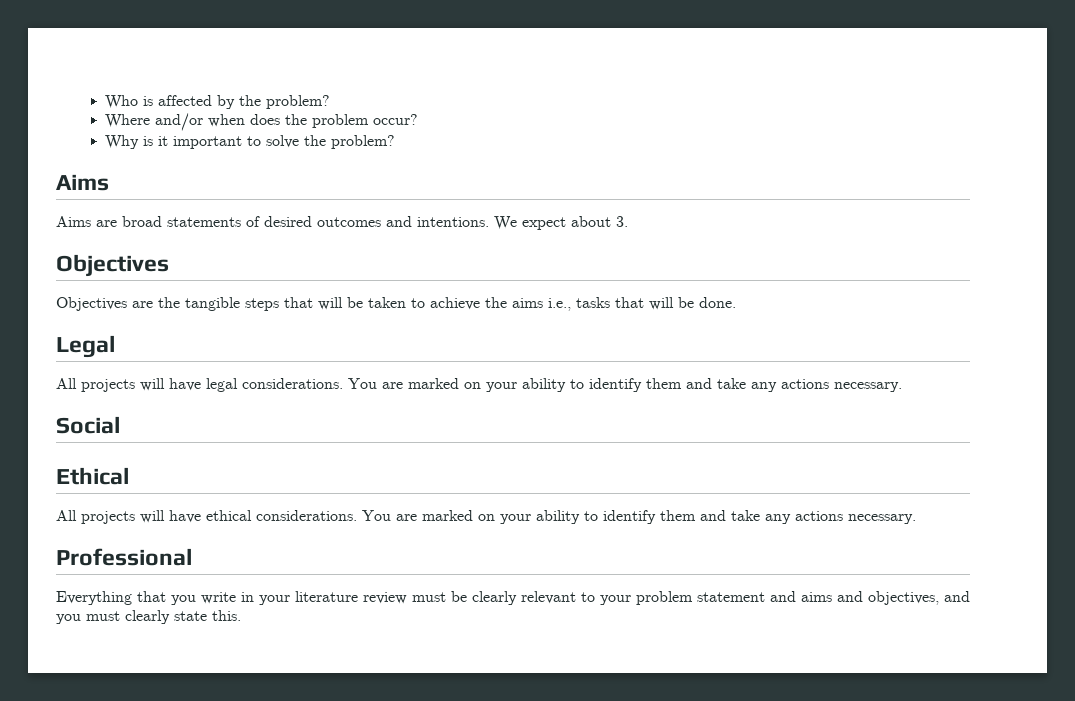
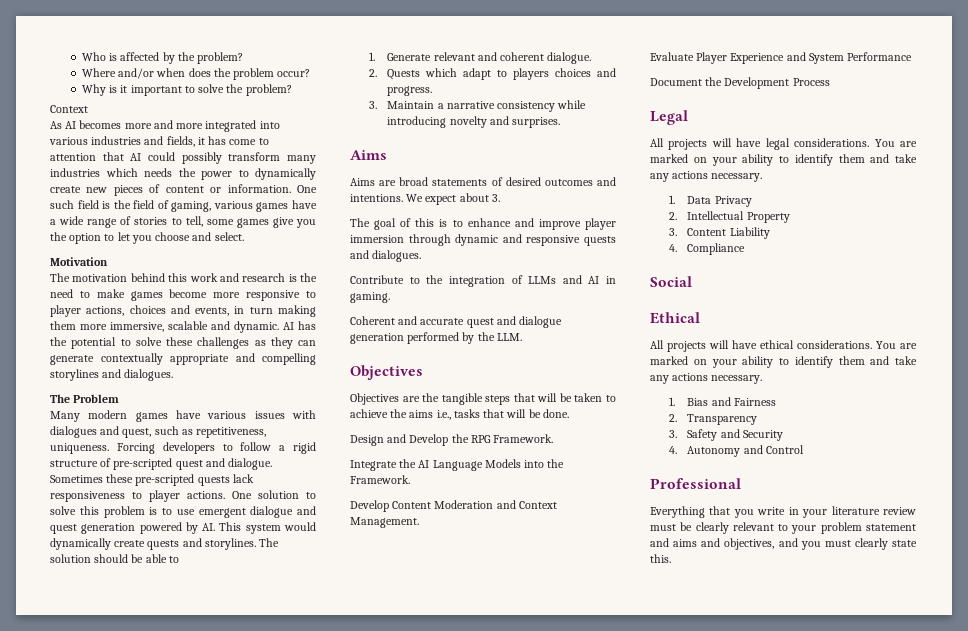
(396, 142) none -> [50,105,88,113] [50,120,280,132] [49,136,269,147] [50,152,316,164] [50,168,316,180] [50,184,317,196] [50,200,317,212] [50,216,316,228] [50,232,244,244] [50,257,108,266] [50,273,317,282] [50,289,316,301] [50,305,316,317] [50,321,316,333] [50,337,316,349] [50,353,316,365] [50,369,174,381] [50,394,120,403] [50,410,316,422] [50,426,267,438] [50,442,316,454] [50,458,273,470] [50,474,254,486] [50,490,316,502] [50,506,316,518] [50,522,316,534] [50,538,280,550] [50,554,179,563] [368,52,592,64] [368,68,616,80] [387,86,433,96] [368,100,587,112] [387,116,560,128] // Context // As AI becomes more and more integrated into various industries and fields, it has come to attention that AI could possibly transform many industries which needs the power to dynamically create new pieces of content or information. One such field is the field of gaming, various games have a wide range of stories to tell, some games give you the option to let you choose and select. // Motivation // The motivation behind this work and research is the need to make games become more responsive to player actions, choices and events, in turn making them more immersive, scalable and dynamic. AI has the potential to solve these challenges as they can generate contextually appropriate and compelling storylines and dialogues. // The Problem // Many modern games have various issues with dialogues and quest, such as repetitiveness, uniqueness. Forcing developers to follow a rigid structure of pre-scripted quest and dialogue. Sometimes these pre-scripted quests lack responsiveness to player actions. One solution to solve this problem is to use emergent dialogue and quest generation powered by AI. This system would dynamically create quests and storylines. The solution should be able to // 1. Generate relevant and coherent dialogue. // 2. Quests which adapt to players choices and progress. // 3. Maintain a narrative consistency while introducing novelty and surprises.
(628, 221) none -> [350,218,616,230] [350,234,616,246] [350,250,422,262] [350,275,616,287] [350,292,390,303] [350,316,563,328] [350,332,522,344] // The goal of this is to enhance and improve player immersion through dynamic and responsive quests and dialogues. // Contribute to the integration of LLMs and AI in gaming. // Coherent and accurate quest and dialogue generation performed by the LLM.
(736, 302) none -> [350,434,554,446] [350,459,565,471] [350,475,410,484] [350,500,557,512] [350,517,419,528] [650,52,913,64] [650,77,830,89] // Design and Develop the RPG Framework. // Integrate the AI Language Models into the Framework. // Develop Content Moderation and Context Management. // Evaluate Player Experience and System Performance // Document the Development Process
(902, 387) none -> [668,195,752,207] [668,211,790,223] [668,227,770,239] [668,243,746,255] // 1. Data Privacy // 2. Intellectual Property // 3. Content Liability // 4. Compliance
(916, 519) none -> [668,397,776,406] [668,414,758,425] [668,429,783,441] [668,445,804,457] // 1. Bias and Fairness // 2. Transparency // 3. Safety and Security // 4. Autonomy and Control

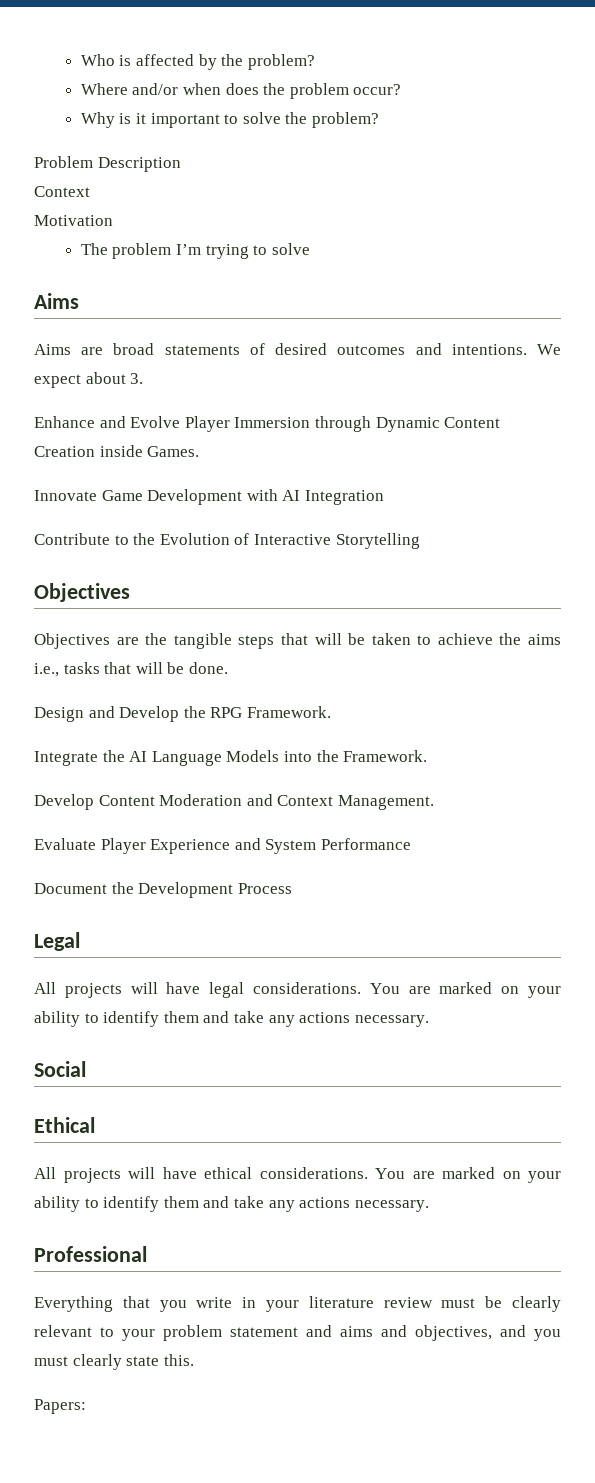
(292, 90) none -> [34,156,181,172] // Problem Description
[50,120,280,132] [49,136,269,147] [50,152,316,164] [50,168,316,180] [50,184,317,196] [50,200,317,212] [50,216,316,228] [50,232,244,244] [50,257,108,266] [50,273,317,282] [50,289,316,301] [50,305,316,317] [50,321,316,333] [50,337,316,349] [50,353,316,365] [50,369,174,381] [50,394,120,403] [50,410,316,422] [50,426,267,438] [50,442,316,454] [50,458,273,470] [50,474,254,486] [50,490,316,502] [50,506,316,518] [50,522,316,534] [50,538,280,550] [50,554,179,563] [368,52,592,64] [368,68,616,80] [387,86,433,96] [368,100,587,112] [387,116,560,128] As AI becomes more and more integrated into various industries and fields, it has come to attention that AI could possibly transform many industries which needs the power to dynamically create new pieces of content or information. One such field is the field of gaming, various games have a wide range of stories to tell, some games give you the option to let you choose and select. // Motivation // The motivation behind this work and research is the need to make games become more responsive to player actions, choices and events, in turn making them more immersive, scalable and dynamic. AI has the potential to solve these challenges as they can generate contextually appropriate and compelling storylines and dialogues. // The Problem // Many modern games have various issues with dialogues and quest, such as repetitiveness, uniqueness. Forcing developers to follow a rigid structure of pre-scripted quest and dialogue. Sometimes these pre-scripted quests lack responsiveness to player actions. One solution to solve this problem is to use emergent dialogue and quest generation powered by AI. This system would dynamically create quests and storylines. The solution should be able to // 1. Generate relevant and coherent dialogue. // 2. Quests which adapt to players choices and progress. // 3. Maintain a narrative consistency while introducing novelty and surprises. -> [34,215,113,226] [80,243,310,259] Motivation // The problem I’m trying to solve
[350,218,616,230] [350,234,616,246] [350,250,422,262] [350,275,616,287] [350,292,390,303] [350,316,563,328] [350,332,522,344] The goal of this is to enhance and improve player immersion through dynamic and responsive quests and dialogues. // Contribute to the integration of LLMs and AI in gaming. // Coherent and accurate quest and dialogue generation performed by the LLM. -> [34,416,501,432] [34,445,200,457] [34,489,384,505] [34,533,420,549] Enhance and Evolve Player Immersion through Dynamic Content Creation inside Games. // Innovate Game Development with AI Integration // Contribute to the Evolution of Interactive Storytelling
[668,195,752,207] [668,211,790,223] [668,227,770,239] [668,243,746,255] // 1. Data Privacy // 2. Intellectual Property // 3. Content Liability // 4. Compliance -> (429, 1021) none
[668,397,776,406] [668,414,758,425] [668,429,783,441] [668,445,804,457] // 1. Bias and Fairness // 2. Transparency // 3. Safety and Security // 4. Autonomy and Control -> (429, 1206) none
(671, 558) none -> [34,1399,86,1414] // Papers:

